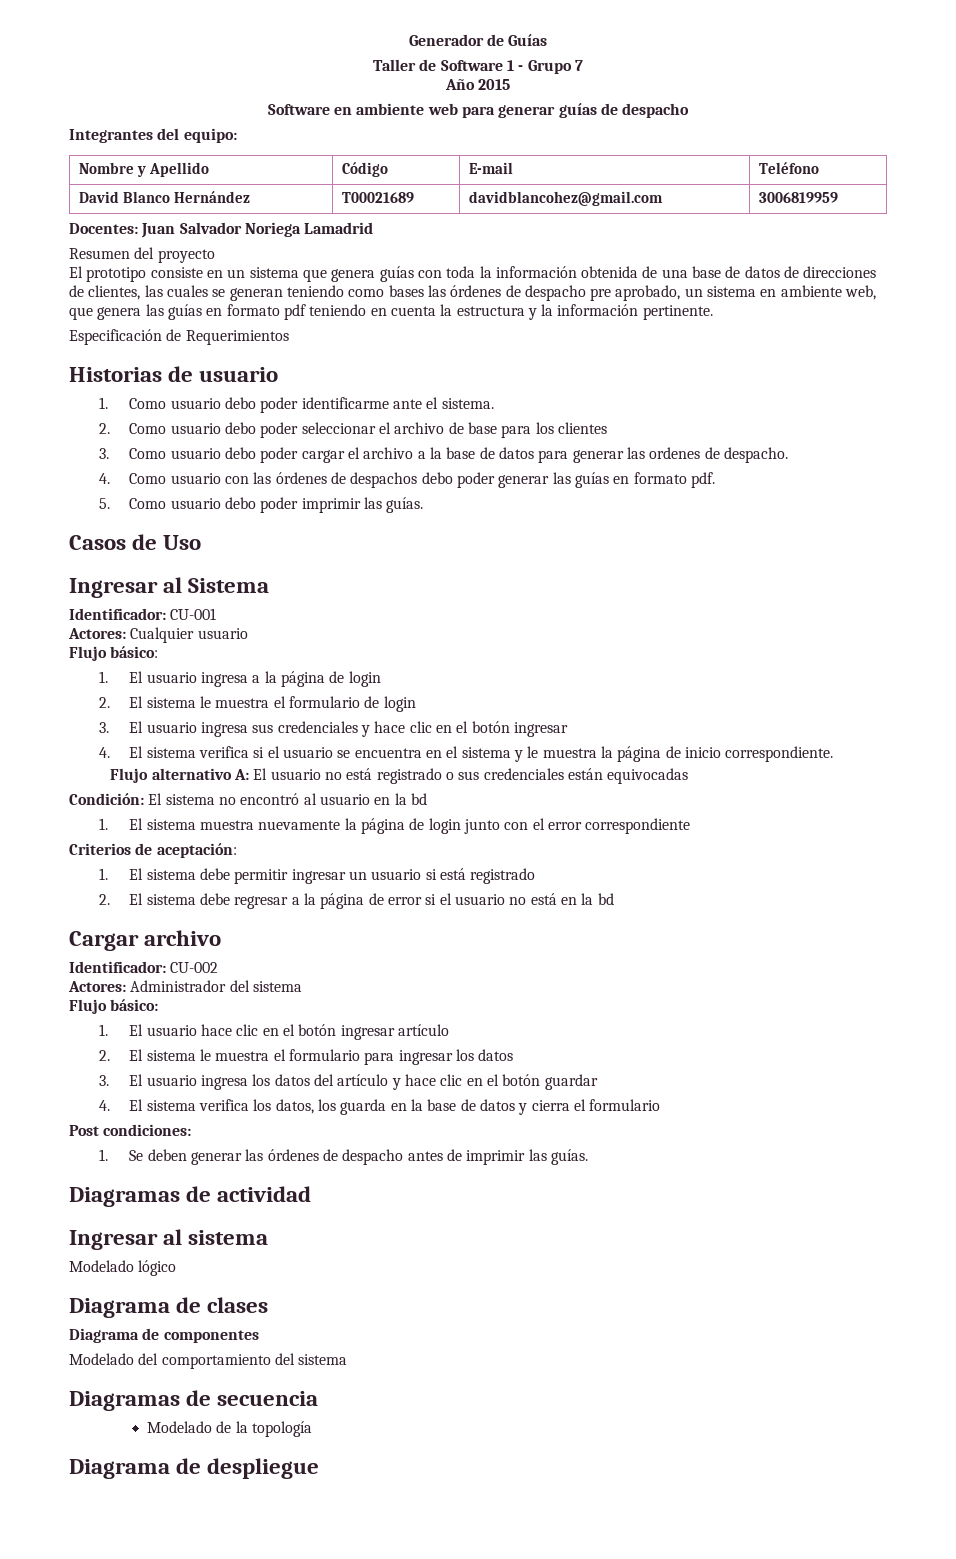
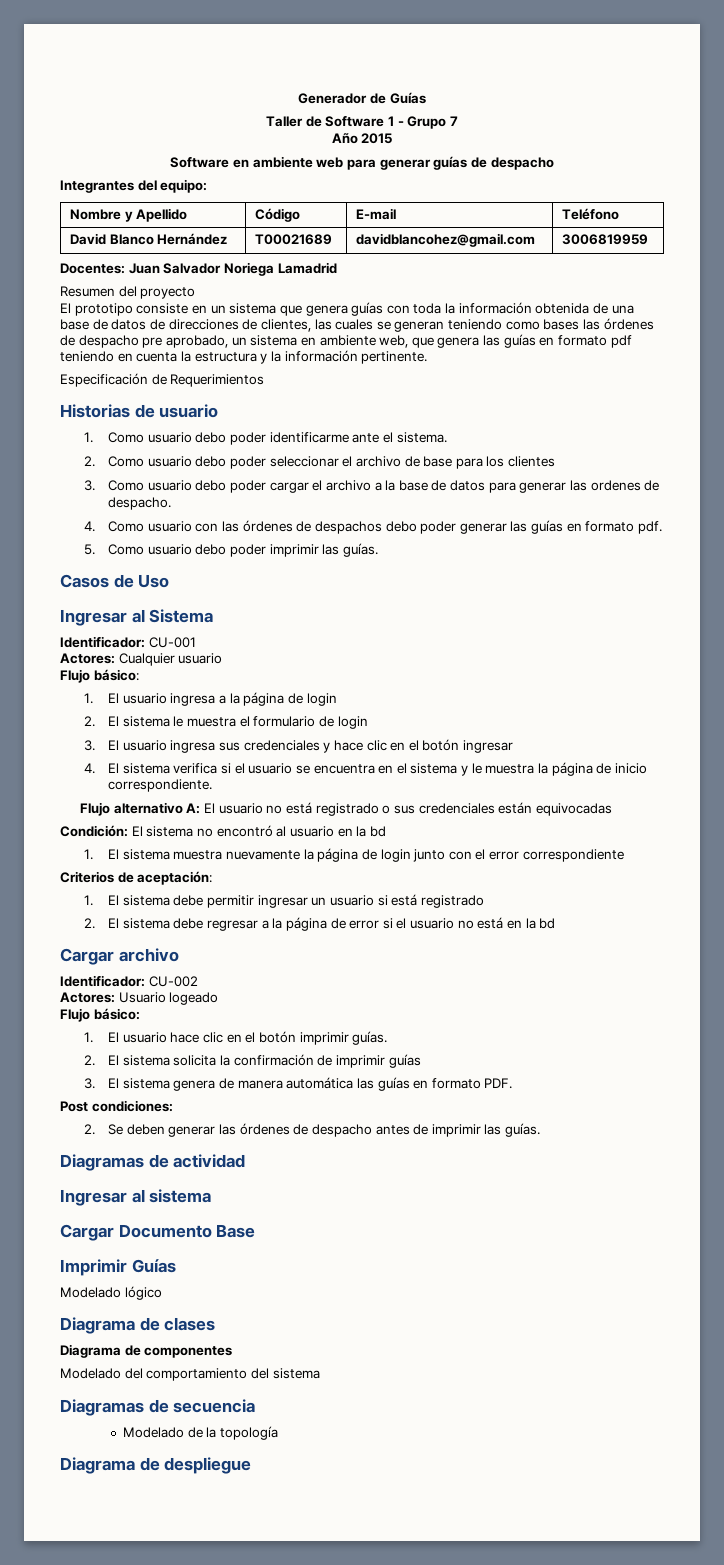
[130,980,302,992] Administrador del sistema -> [118,992,219,1005] Usuario logeado
[340,1024,450,1040] [99,1049,514,1065] [99,1074,598,1090] [99,1099,661,1115] ingresar artículo // 2. El sistema le muestra el formulario para ingresar los datos // 3. El usuario ingresa los datos del artículo y hace clic en el botón guardar // 4. El sistema verifica los datos, los guarda en la base de datos y cierra el formulario -> [299,1031,388,1045] [84,1054,421,1068] [84,1077,513,1091] imprimir guías. // 2. El sistema solicita la confirmación de imprimir guías // 3. El sistema genera de manera automática las guías en formato PDF.
[99,1149,109,1161] 1. -> [84,1124,96,1135] 2.
(269, 1237) none -> [60,1224,256,1241] [60,1259,176,1276] // Cargar Documento Base // Imprimir Guías

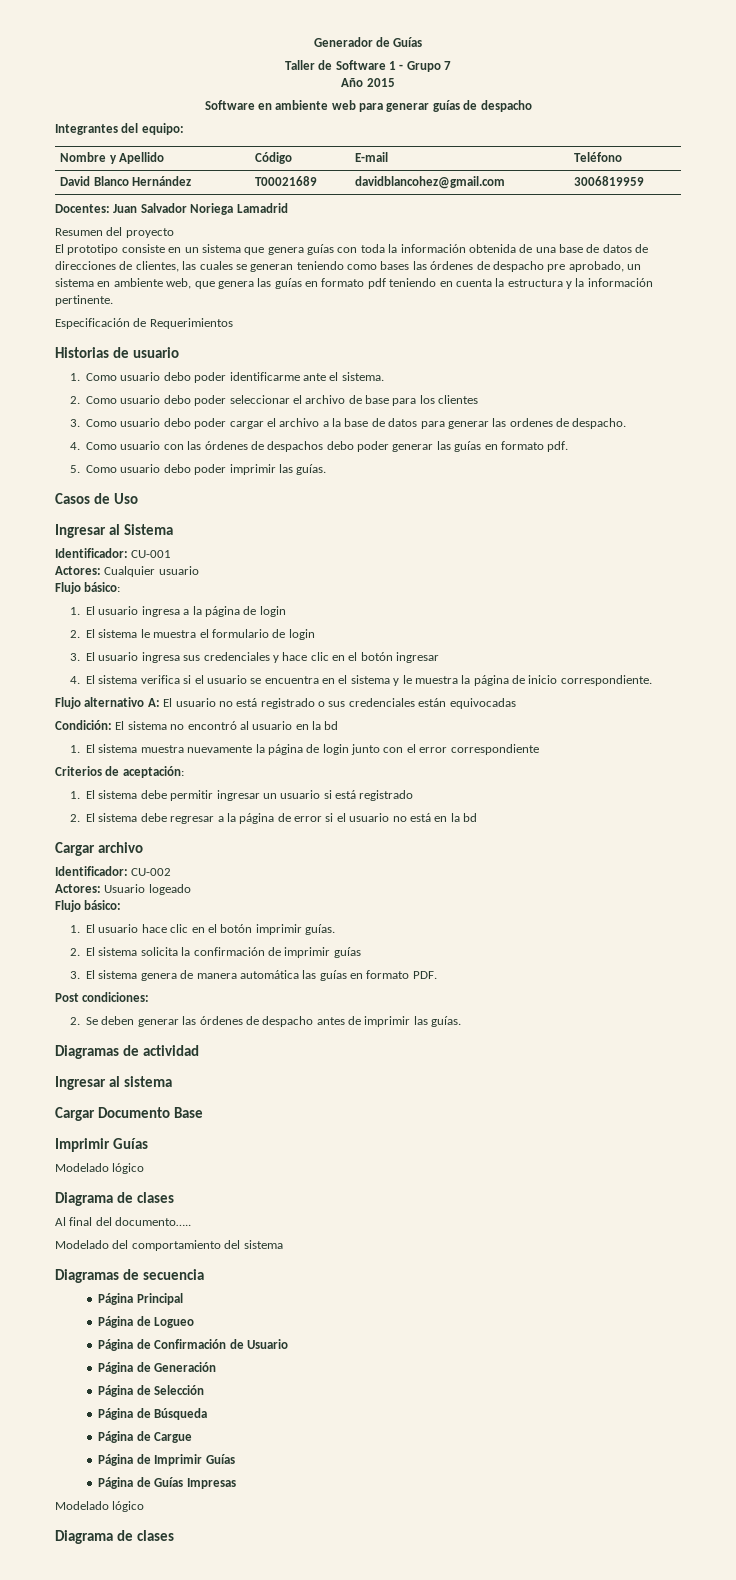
[60,1344,233,1358] Diagrama de componentes -> [55,1217,192,1226] Al final del documento…..
[122,1426,278,1440] [60,1457,252,1474] Modelado de la topología // Diagrama de despliegue -> [98,1293,183,1305] [98,1316,195,1328] [98,1339,288,1351] [98,1362,217,1374] [98,1385,205,1397] [98,1408,208,1420] [98,1431,193,1443] [98,1454,235,1466] [98,1477,236,1489] [55,1501,145,1512] [55,1530,174,1544] Página Principal // Página de Logueo // Página de Confirmación de Usuario // Página de Generación // Página de Selección // Página de Búsqueda // Página de Cargue // Página de Imprimir Guías // Página de Guías Impresas // Modelado lógico // Diagrama de clases

